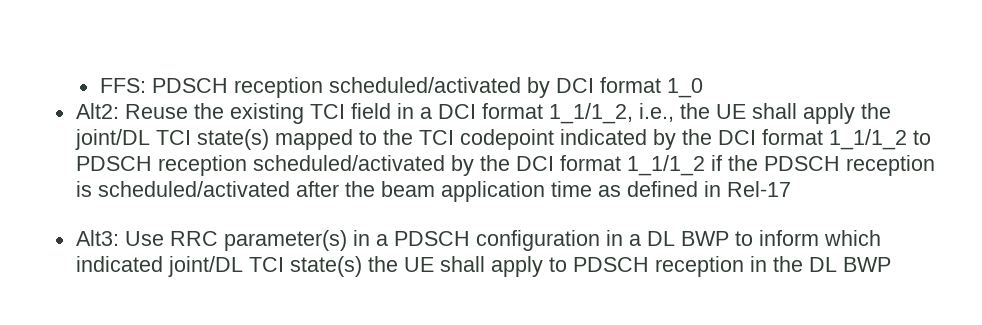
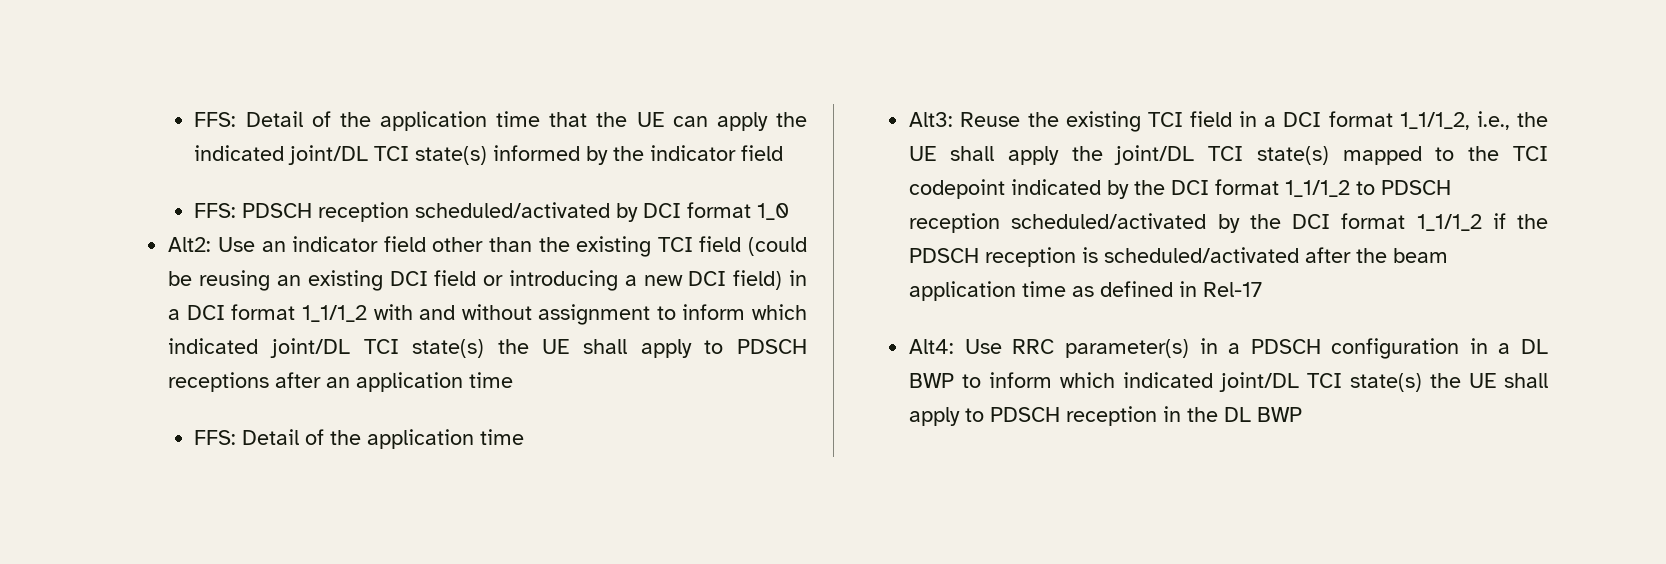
[99,78,146,93] FFS: -> [194,111,807,131] [194,145,784,165] [194,203,237,218] FFS: Detail of the application time that the UE can apply the indicated joint/DL TCI state(s) informed by the indicator field // FFS:
(119, 111) none -> [217,236,807,257] [168,270,807,291] [168,304,808,325] [168,338,808,358] [168,372,514,392] [194,429,525,449] [909,112,954,127] Use an indicator field other than the existing TCI field (could be reusing an existing DCI field or introducing a new DCI field) in a DCI format 1_1/1_2 with and without assignment to inform which indicated joint/DL TCI state(s) the UE shall apply to PDSCH receptions after an application time // FFS: Detail of the application time // Alt3:
[75,230,119,246] Alt3: -> [909,339,955,354] Alt4:

